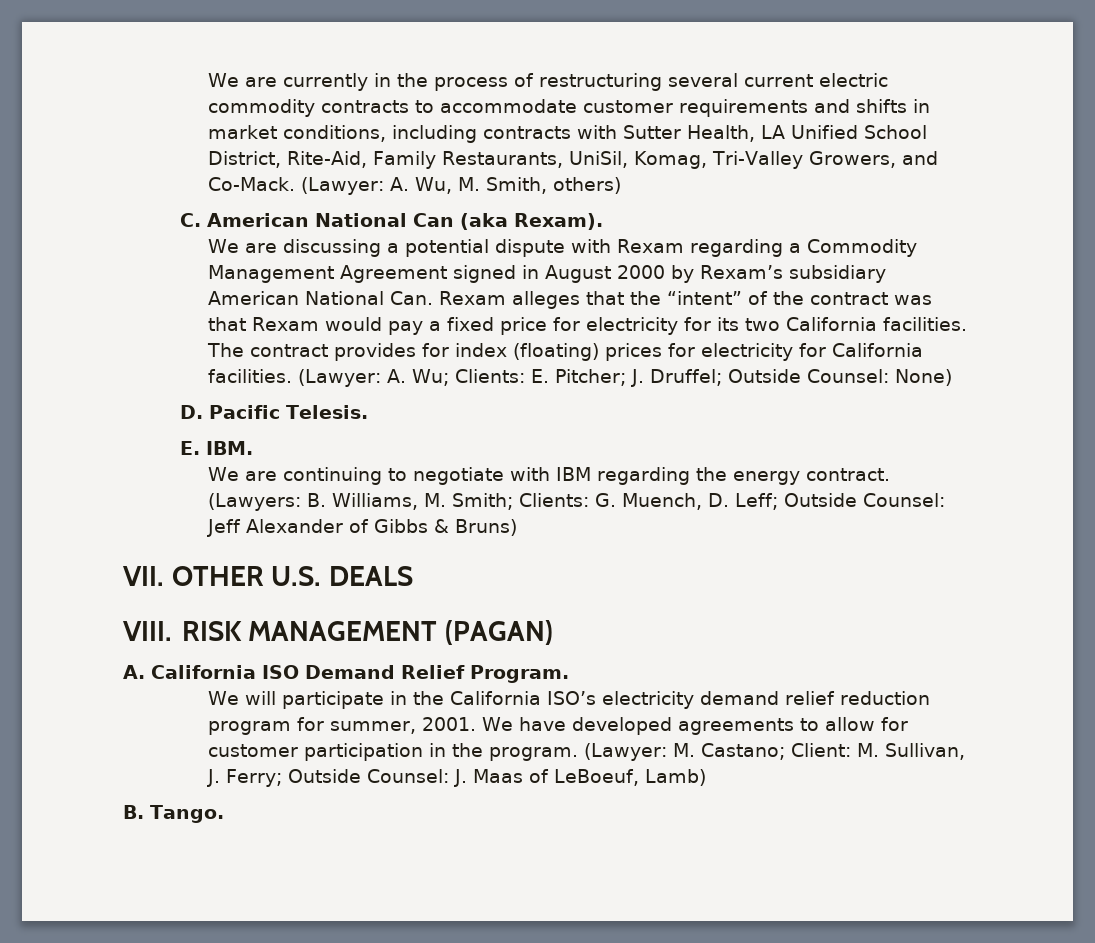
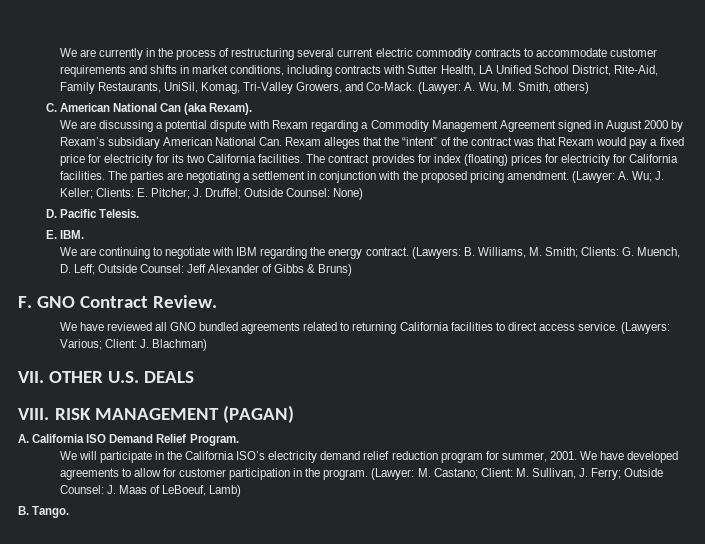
(292, 376) none -> [107,171,569,183] The parties are negotiating a settlement in conjunction with the proposed pricing amendment.
(449, 377) none -> [655,171,665,180] [59,188,93,199] J. Keller;
(517, 527) none -> [18,295,218,308] [59,322,671,334] [59,339,207,351] // F. GNO Contract Review. // We have reviewed all GNO bundled agreements related to returning California facilities to direct access service. (Lawyers: Various; Client: J. Blachman)

